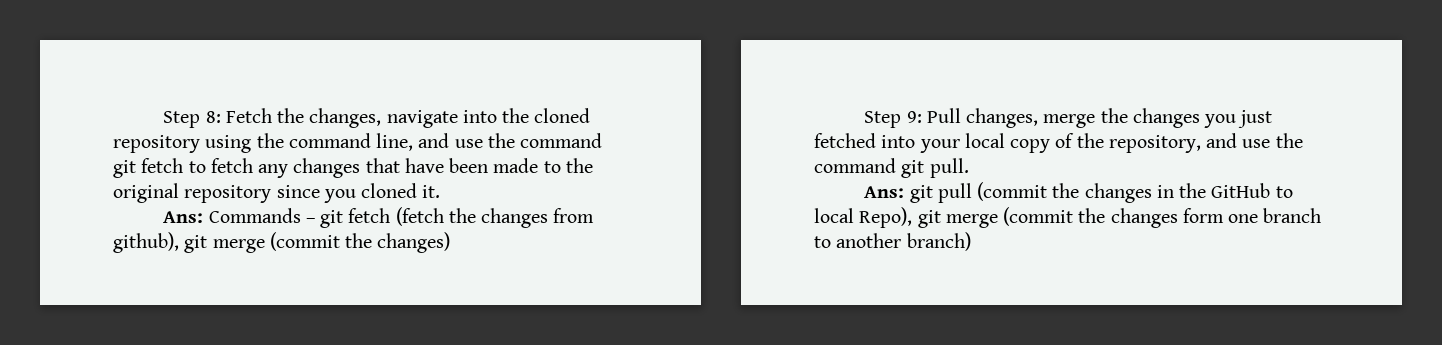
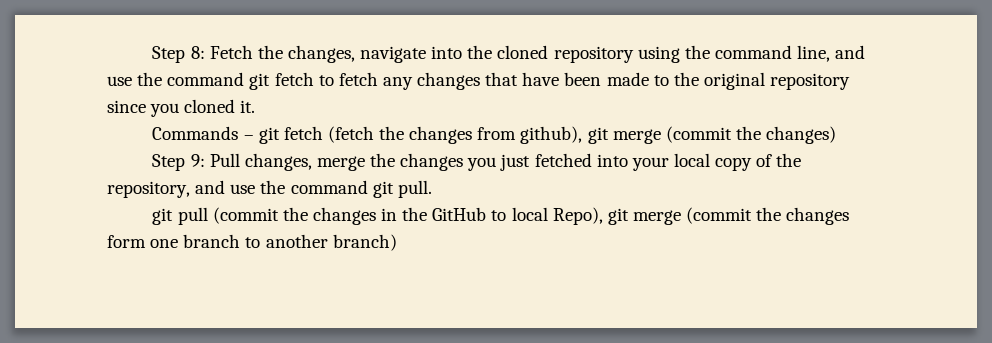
[163,211,204,223] Ans: -> (256, 106) none
[864,186,905,198] Ans: -> (432, 189) none

